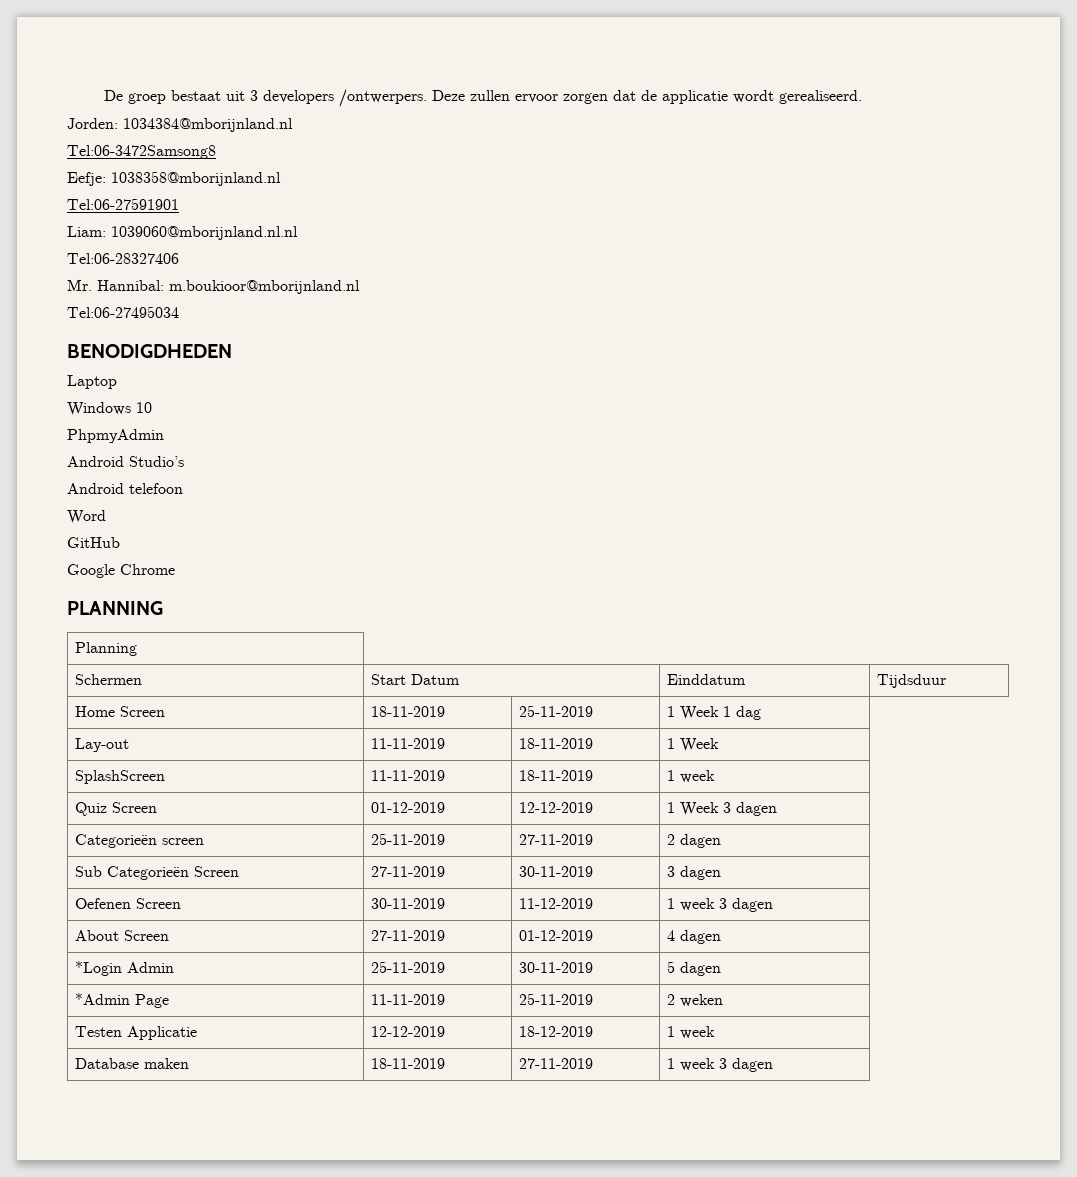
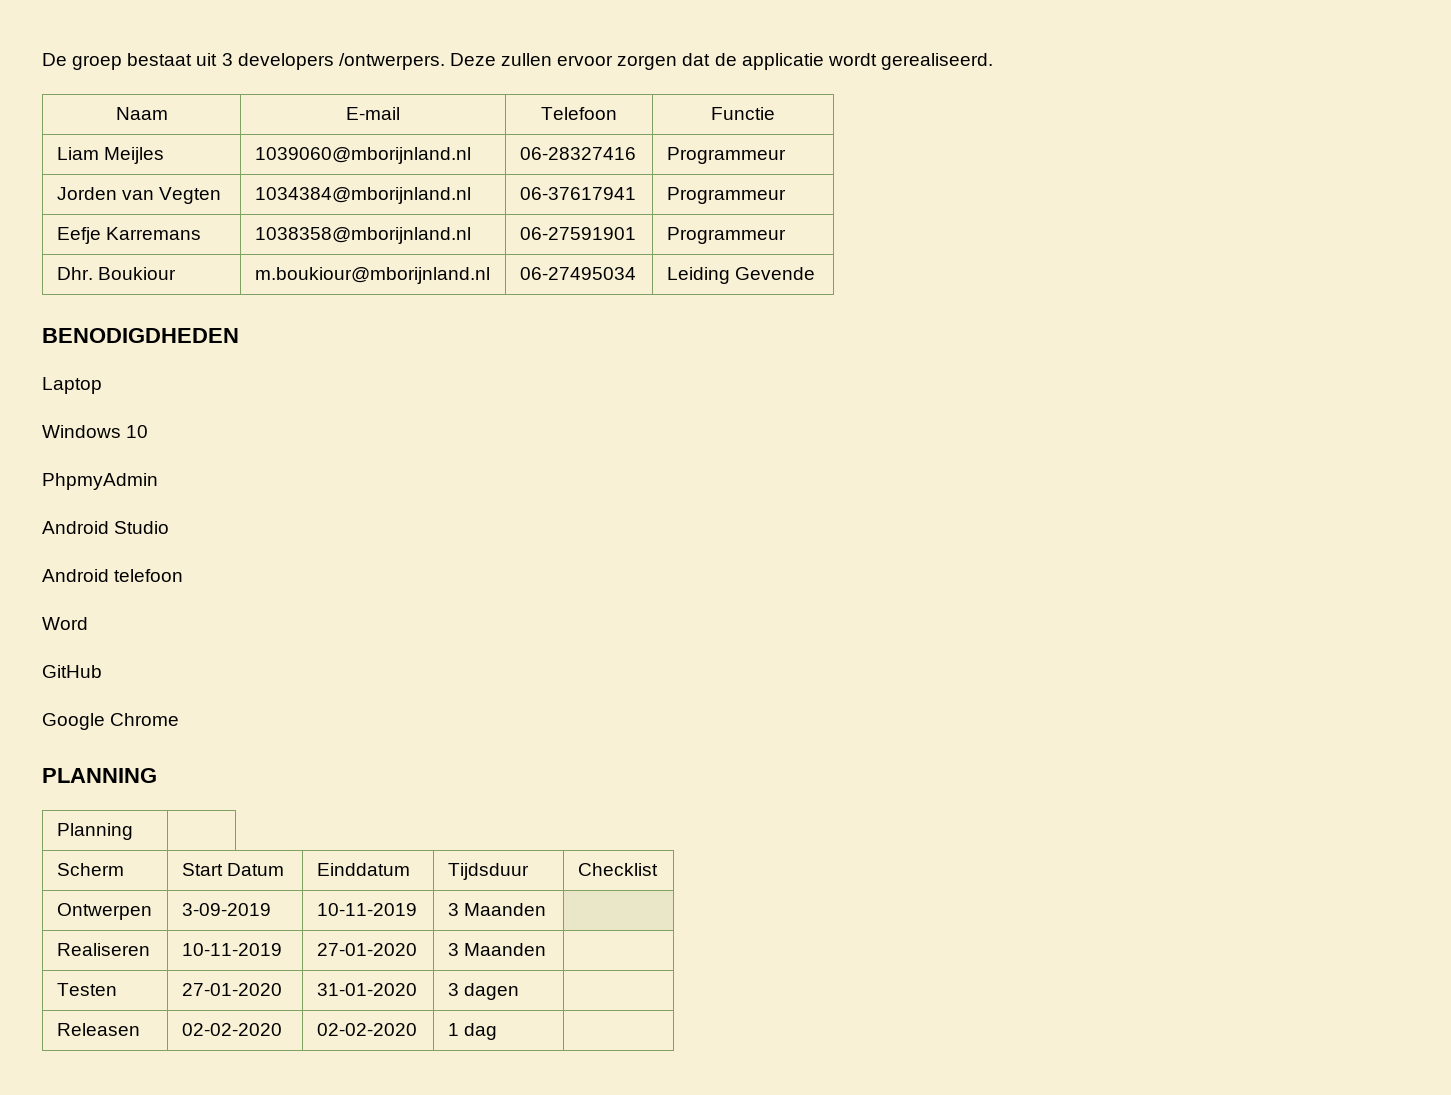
[67,118,293,132] [67,145,216,159] [67,171,281,186] [67,198,179,210] [67,226,298,240] [67,253,179,264] [67,279,360,294] [67,306,179,318] // Jorden: 1034384@mborijnland.nl // Tel:06-3472Samsong8 // Eefje: 1038358@mborijnland.nl // Tel:06-27591901 // Liam: 1039060@mborijnland.nl.nl // Tel:06-28327406 // Mr. Hannibal: m.boukioor@mborijnland.nl // Tel:06-27495034 -> [115,107,168,120] [346,107,400,120] [541,107,617,120] [711,107,775,120] [56,147,165,164] [254,147,471,164] [519,147,636,160] [666,147,786,164] [56,187,222,204] [254,187,471,204] [519,187,636,200] [666,187,786,204] [56,227,202,244] [254,227,471,244] [519,227,636,240] [666,227,786,244] [56,267,177,280] [254,267,490,284] [519,267,636,280] [666,267,816,284] // Naam | E-mail | Telefoon | Functie // Liam Meijles | 1039060@mborijnland.nl | 06-28327416 | Programmeur // Jorden van Vegten | 1034384@mborijnland.nl | 06-37617941 | Programmeur // Eefje Karremans | 1038358@mborijnland.nl | 06-27591901 | Programmeur // Dhr. Boukiour | m.boukiour@mborijnland.nl | 06-27495034 | Leiding Gevende
[129,456,184,467] Studio’s -> [114,521,170,534] Studio
[74,674,142,685] // Schermen -> [56,863,124,876] | // Scherm
[74,706,165,717] [370,706,445,717] [518,705,593,717] [666,706,761,720] [74,738,129,752] [370,738,445,749] [518,738,593,749] [666,738,719,752] [74,770,165,784] [370,770,445,781] [518,770,593,781] [666,770,715,783] [74,802,157,816] [370,802,445,813] [518,802,593,813] [666,802,777,816] [74,834,204,848] [370,833,445,845] [518,834,593,845] [666,834,721,848] [74,866,239,880] [370,866,445,877] [518,866,593,877] [666,866,721,880] [74,898,181,909] [370,898,445,909] [518,898,593,909] [666,898,773,912] [74,930,169,941] [370,930,445,941] [518,930,593,941] [666,930,721,944] [74,961,174,976] [370,961,445,973] [518,962,593,973] [666,961,721,976] [74,993,169,1008] [370,994,445,1005] [518,993,593,1005] [666,994,723,1007] [74,1026,197,1040] [370,1026,445,1037] [518,1026,593,1037] [666,1026,715,1039] [74,1058,189,1069] [370,1058,445,1069] [518,1058,593,1069] [666,1058,773,1072] // Home Screen | 18-11-2019 | 25-11-2019 | 1 Week 1 dag // Lay-out | 11-11-2019 | 18-11-2019 | 1 Week // SplashScreen | 11-11-2019 | 18-11-2019 | 1 week // Quiz Screen | 01-12-2019 | 12-12-2019 | 1 Week 3 dagen // Categorieën screen | 25-11-2019 | 27-11-2019 | 2 dagen // Sub Categorieën Screen | 27-11-2019 | 30-11-2019 | 3 dagen // Oefenen Screen | 30-11-2019 | 11-12-2019 | 1 week 3 dagen // About Screen | 27-11-2019 | 01-12-2019 | 4 dagen // *Login Admin | 25-11-2019 | 30-11-2019 | 5 dagen // *Admin Page | 11-11-2019 | 25-11-2019 | 2 weken // Testen Applicatie | 12-12-2019 | 18-12-2019 | 1 week // Database maken | 18-11-2019 | 27-11-2019 | 1 week 3 dagen -> [577,863,658,876] [56,903,152,920] [181,903,271,916] [316,903,417,916] [447,903,547,916] [56,943,150,956] [181,943,282,956] [316,943,417,956] [447,943,547,956] [56,983,117,996] [181,983,282,996] [316,983,417,996] [447,983,520,1000] [56,1023,140,1036] [181,1023,282,1036] [316,1023,417,1036] [447,1023,498,1040] | Checklist // Ontwerpen | 3-09-2019 | 10-11-2019 | 3 Maanden | // Realiseren | 10-11-2019 | 27-01-2020 | 3 Maanden | // Testen | 27-01-2020 | 31-01-2020 | 3 dagen | // Releasen | 02-02-2020 | 02-02-2020 | 1 dag |

